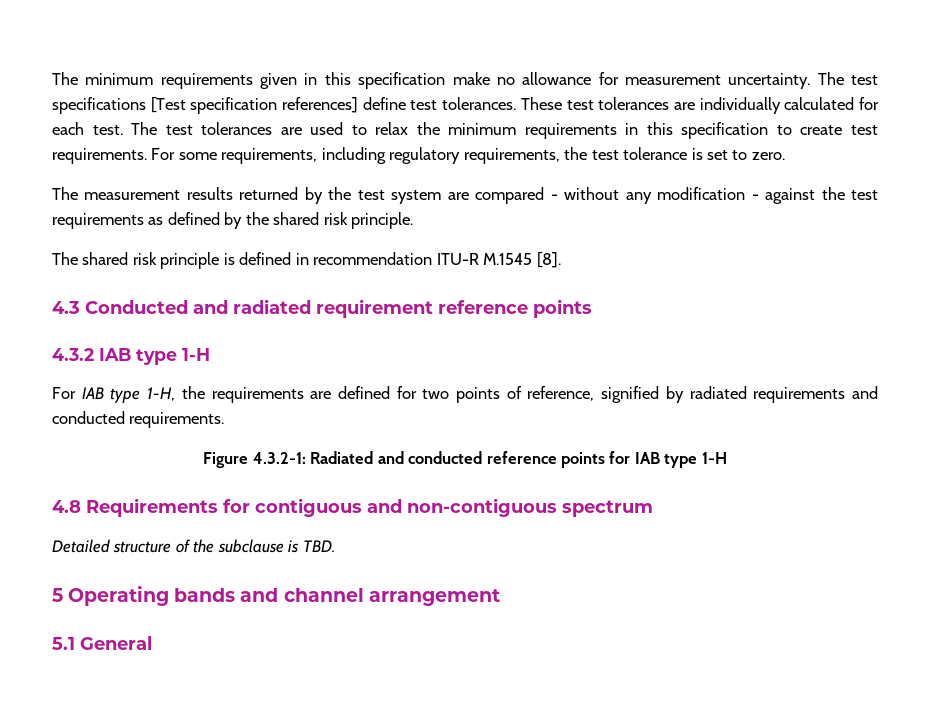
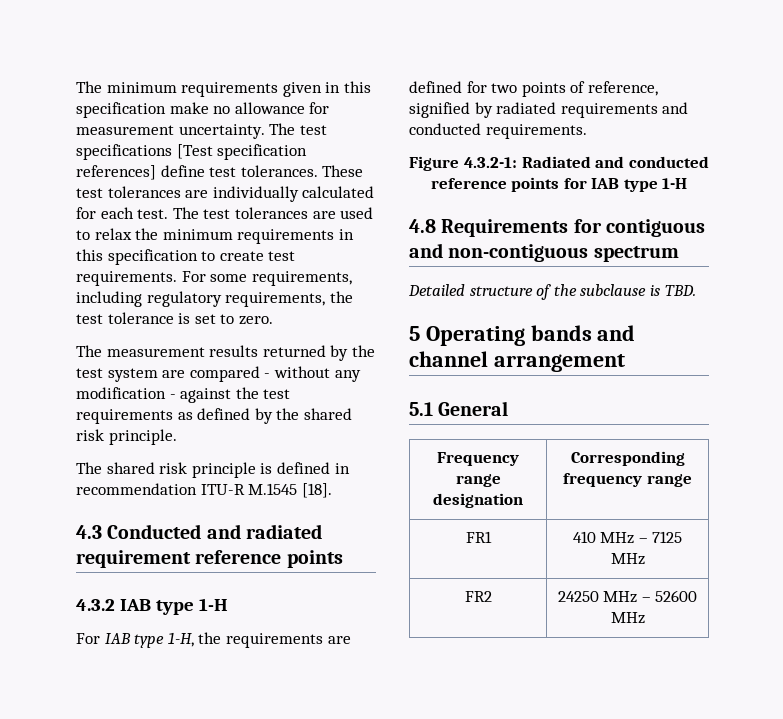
[536,252,561,268] [8]. -> [301,483,332,498] [18].
(152, 643) none -> [437,452,519,466] [455,474,501,487] [433,493,523,508] [570,451,685,466] [563,473,692,487] [465,531,492,543] [572,531,683,544] [610,553,645,565] [464,591,492,602] [557,590,698,603] [610,612,645,624] // Frequency range designation | Corresponding frequency range // FR1 | 410 MHz – 7125 MHz // FR2 | 24250 MHz – 52600 MHz

